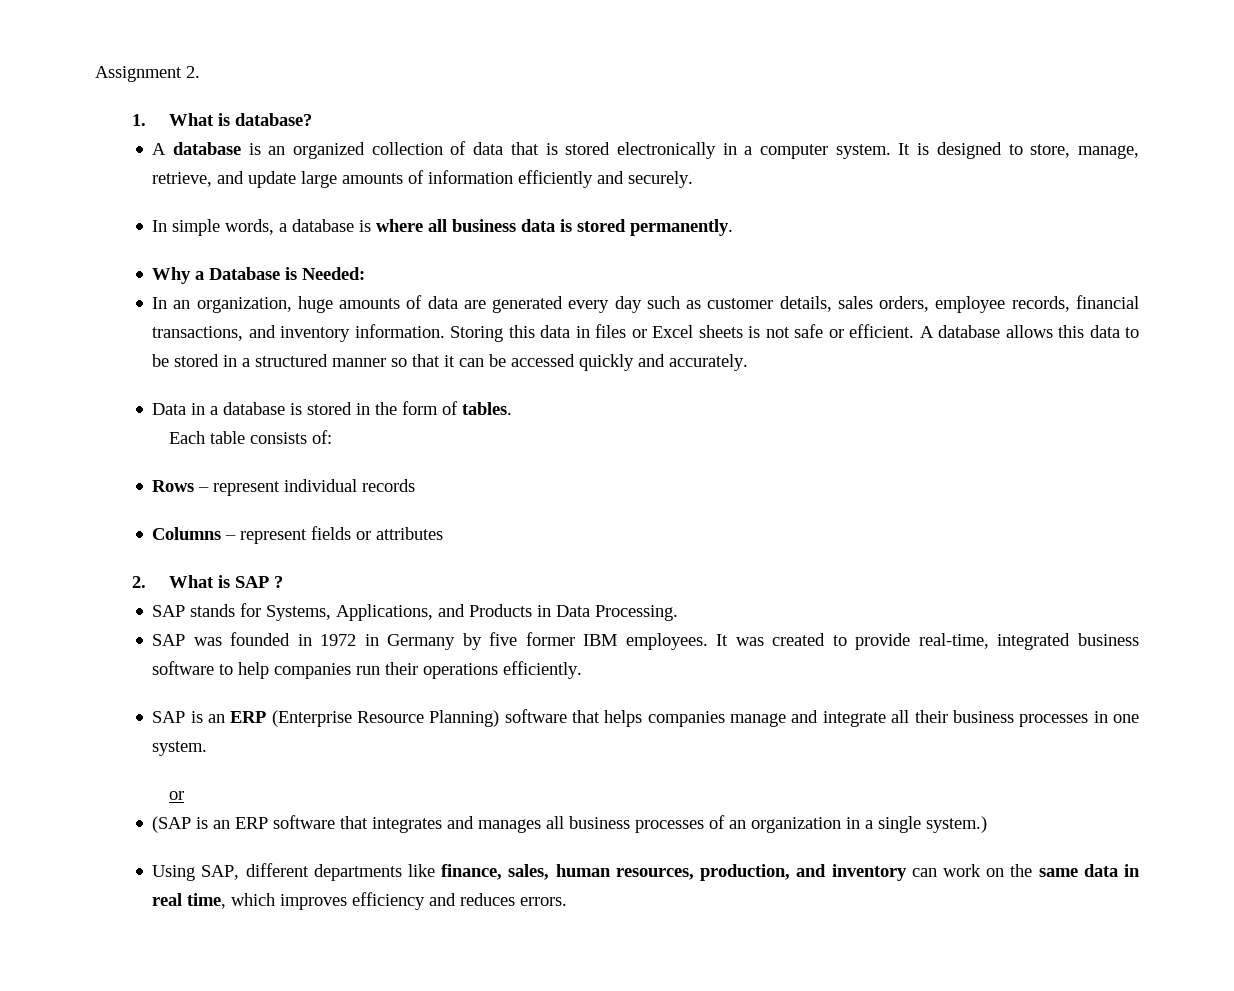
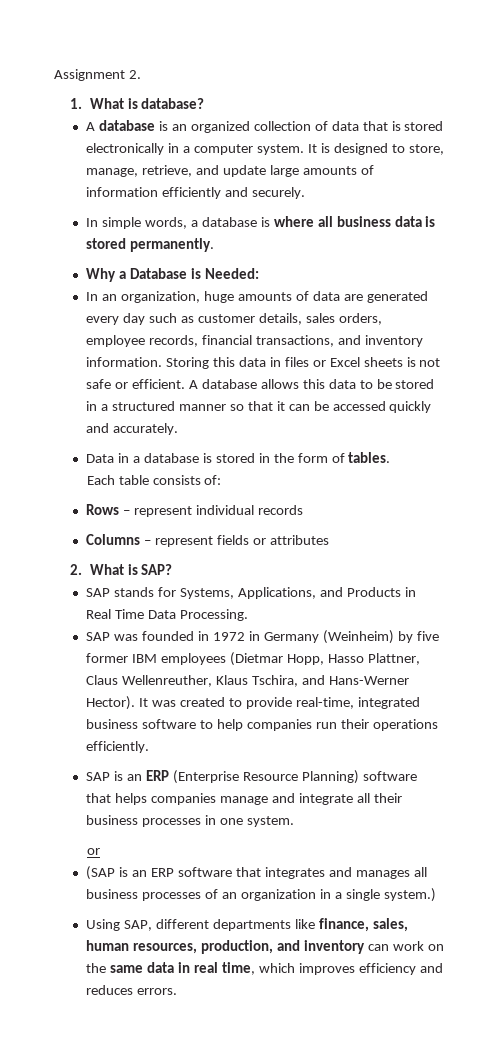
[234,576,283,588] SAP ? -> [141,564,173,575] SAP?
(552, 611) none -> [86,609,145,619] Real Time
(456, 642) none -> [322,630,394,644] (Weinheim)
[625,633,708,650] employees. -> [161,652,420,666] [86,675,409,687] [86,696,136,710] employees (Dietmar Hopp, Hasso Plattner, Claus Wellenreuther, Klaus Tschira, and Hans-Werner Hector).

